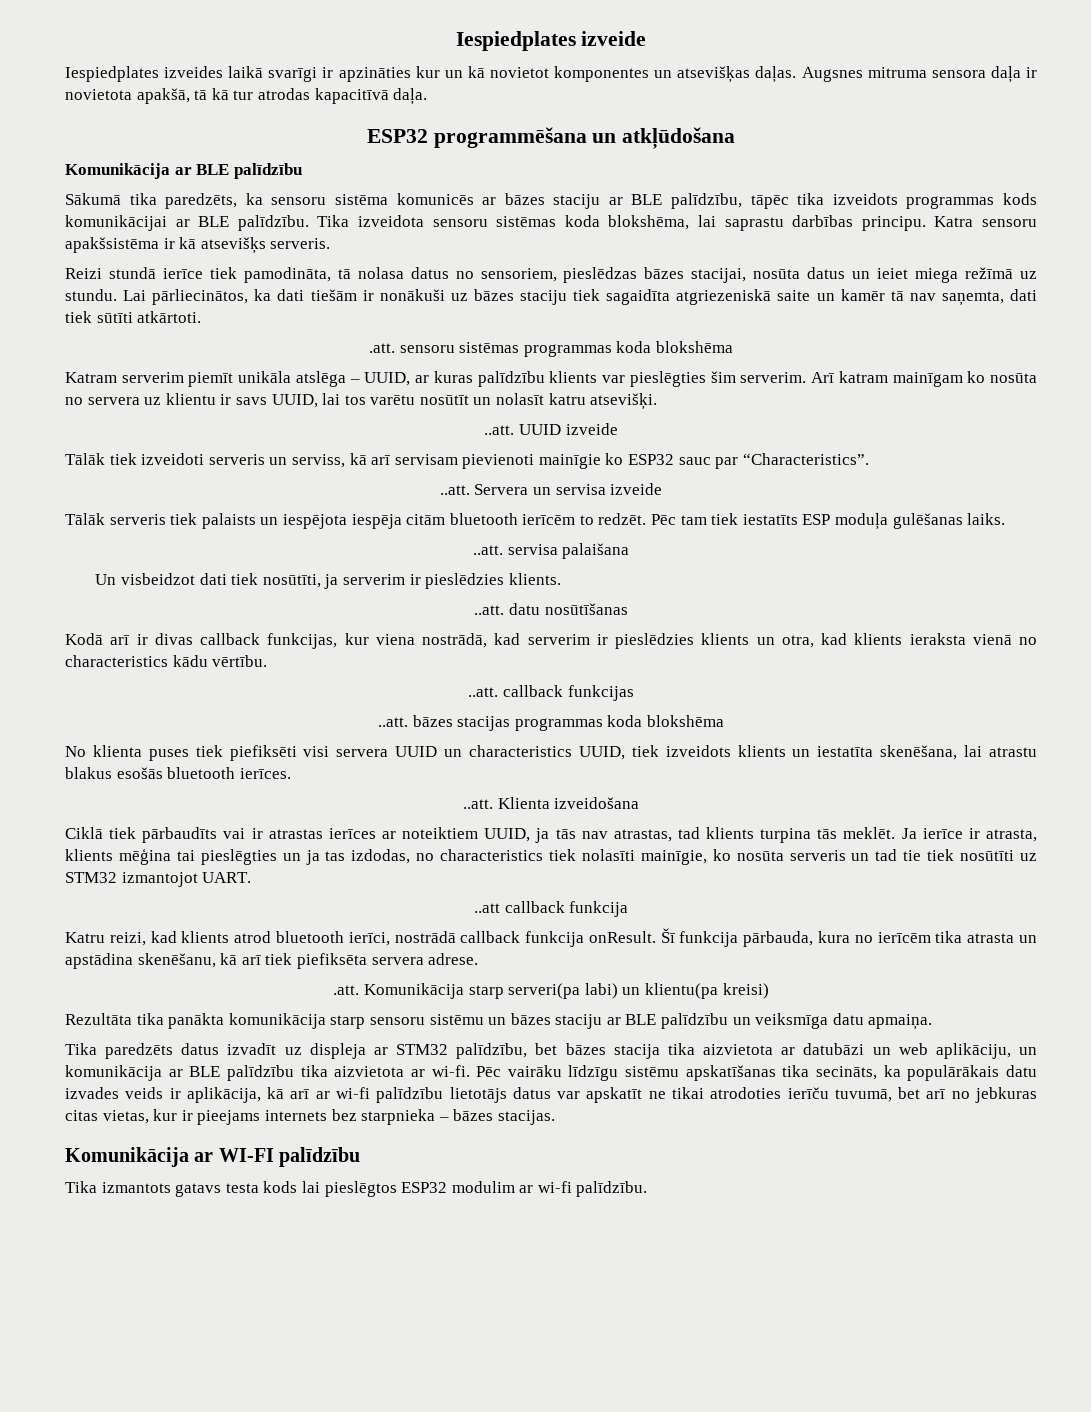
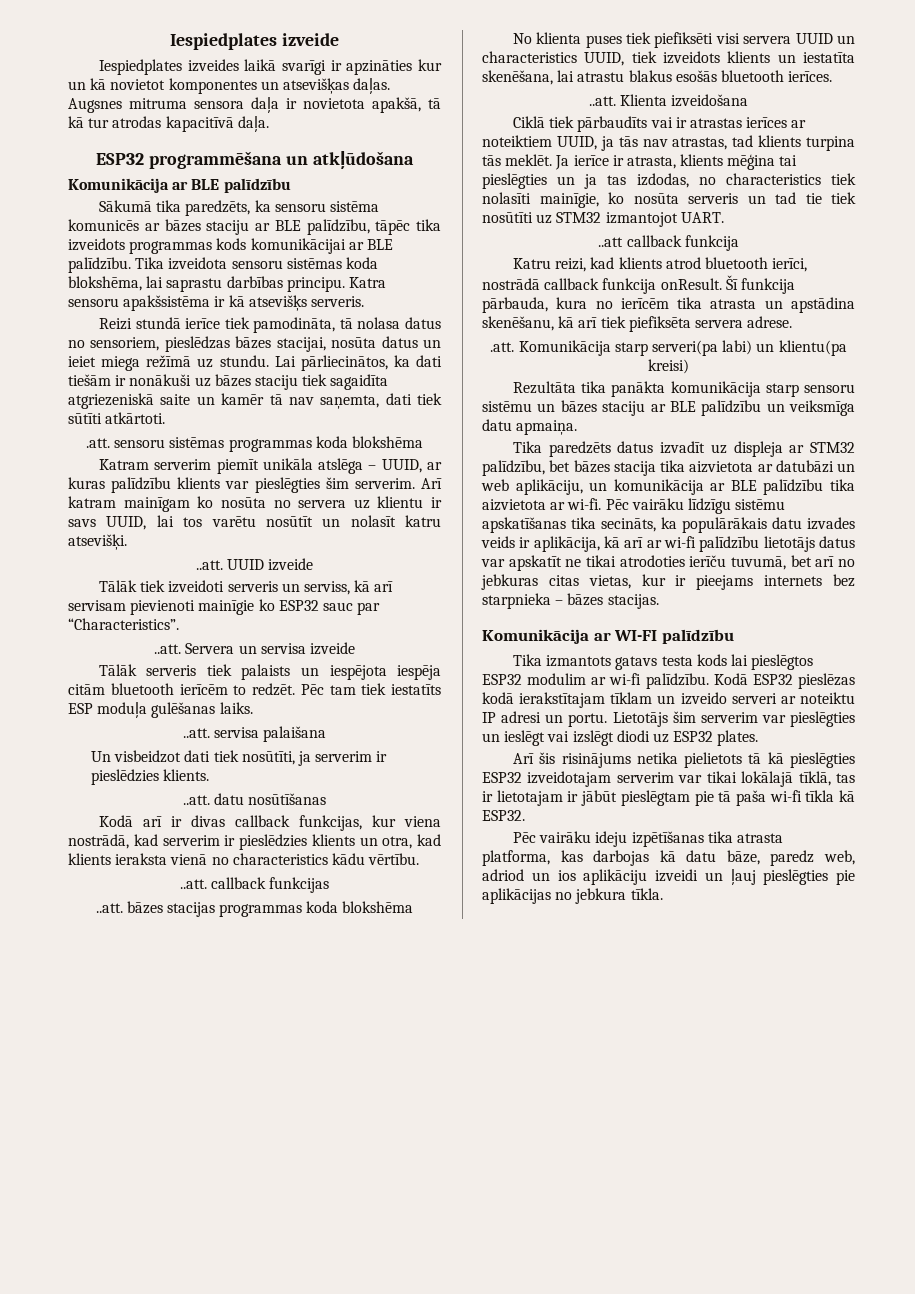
(648, 1189) none -> [713,673,855,689] [482,692,855,708] [482,711,855,727] [482,730,759,746] [512,752,855,768] [482,771,855,787] [482,790,855,806] [482,810,525,821] [512,831,783,847] [482,850,855,866] [482,869,855,885] [482,888,663,904] Kodā ESP32 pieslēzas kodā ierakstītajam tīklam un izveido serveri ar noteiktu IP adresi un portu. Lietotājs šim serverim var pieslēgties un ieslēgt vai izslēgt diodi uz ESP32 plates. // Arī šis risinājums netika pielietots tā kā pieslēgties ESP32 izveidotajam serverim var tikai lokālajā tīklā, tas ir lietotajam ir jābūt pieslēgtam pie tā paša wi-fi tīkla kā ESP32. // Pēc vairāku ideju izpētīšanas tika atrasta platforma, kas darbojas kā datu bāze, paredz web, adriod un ios aplikāciju izveidi un ļauj pieslēgties pie aplikācijas no jebkura tīkla.

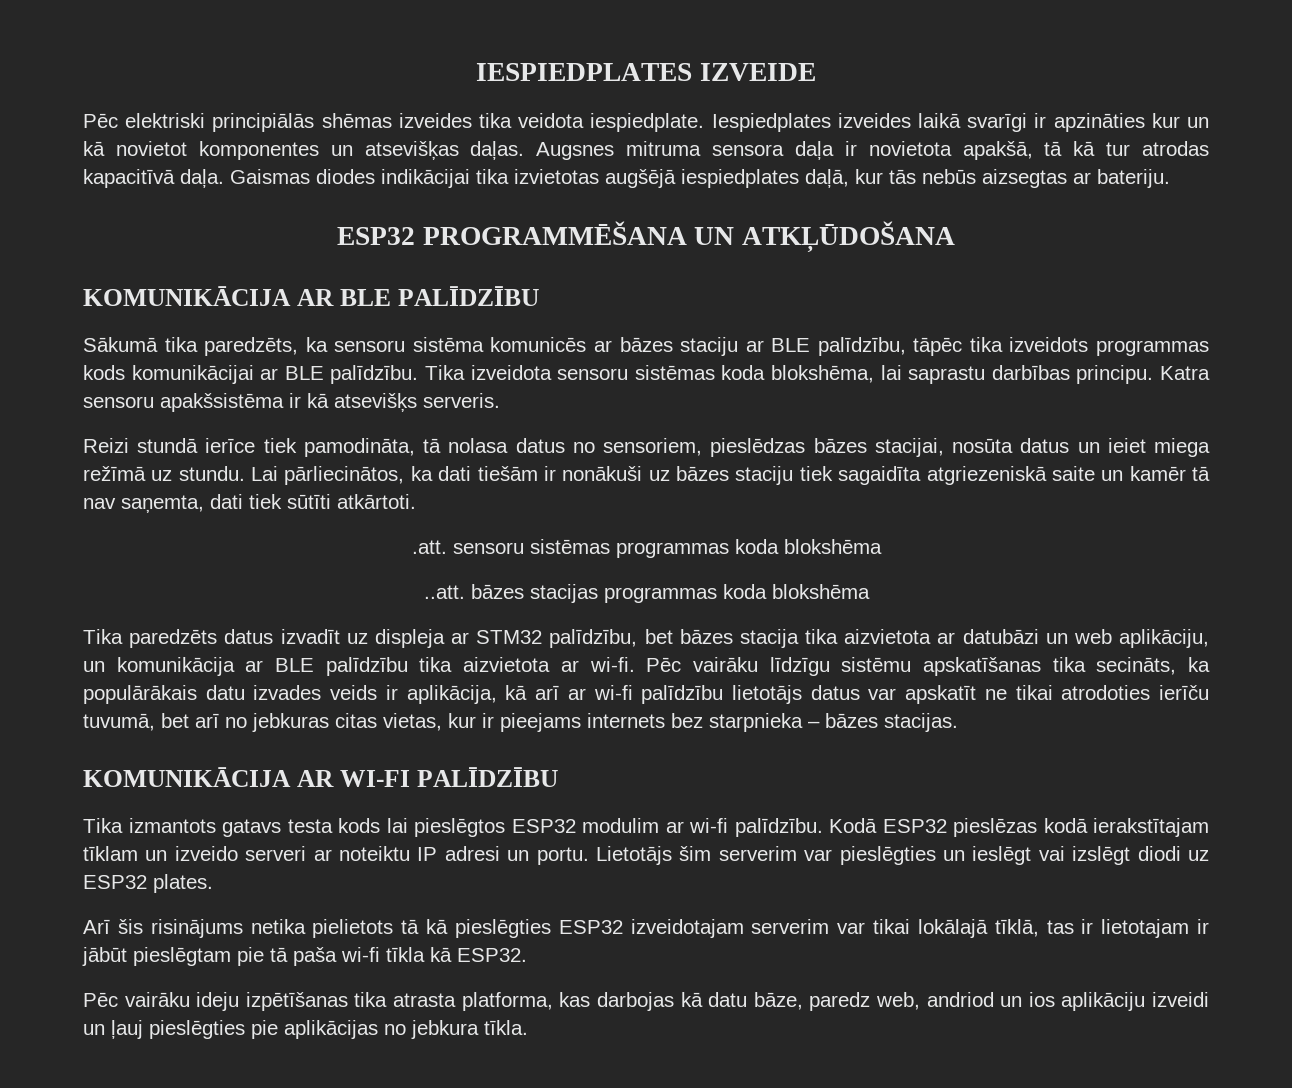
[170,33,339,50] Iespiedplates izveide // -> [476,63,816,81] [83,113,705,132] IESPIEDPLATES IZVEIDE // Pēc elektriski principiālās shēmas izveides tika veidota iespiedplate.
[96,151,414,169] [68,178,291,193] // ESP32 programmēšana un atkļūdošana // Komunikācija ar BLE palīdzību -> [230,169,1170,188] [337,221,955,253] [83,286,539,306] Gaismas diodes indikācijai tika izvietotas augšējā iespiedplates daļā, kur tās nebūs aizsegtas ar bateriju. // ESP32 PROGRAMMĒŠANA UN ATKĻŪDOŠANA // KOMUNIKĀCIJA AR BLE PALĪDZĪBU
[98,458,442,474] [68,477,443,493] [68,496,442,512] [68,515,441,530] [68,534,127,550] [195,558,314,571] [98,580,394,595] [68,599,381,615] [68,618,179,630] [154,642,355,655] [98,664,441,680] [68,683,441,696] [68,702,253,718] [182,726,327,742] [91,750,388,766] [91,769,210,785] [182,793,327,805] [98,815,442,831] [68,834,441,850] [68,853,420,865] [179,877,330,893] // Katram serverim piemīt unikāla atslēga – UUID, ar kuras palīdzību klients var pieslēgties šim serverim. Arī katram mainīgam ko nosūta no servera uz klientu ir savs UUID, lai tos varētu nosūtīt un nolasīt katru atsevišķi. // ..att. UUID izveide // Tālāk tiek izveidoti serveris un serviss, kā arī servisam pievienoti mainīgie ko ESP32 sauc par “Characteristics”. // ..att. Servera un servisa izveide // Tālāk serveris tiek palaists un iespējota iespēja citām bluetooth ierīcēm to redzēt. Pēc tam tiek iestatīts ESP moduļa gulēšanas laiks. // ..att. servisa palaišana // Un visbeidzot dati tiek nosūtīti, ja serverim ir pieslēdzies klients. // ..att. datu nosūtīšanas // Kodā arī ir divas callback funkcijas, kur viena nostrādā, kad serverim ir pieslēdzies klients un otra, kad klients ieraksta vienā no characteristics kādu vērtību. // ..att. callback funkcijas -> (882, 546) none
[512,32,855,48] [482,51,855,66] [482,70,833,85] [588,94,749,107] [512,116,807,132] [482,135,855,151] [482,154,798,170] [482,173,856,189] [482,192,856,208] [482,212,724,227] [598,235,739,251] [512,257,808,272] [482,275,795,294] [482,297,855,313] [482,316,793,332] [490,340,847,356] [648,359,689,374] [512,381,855,397] [482,400,855,416] [482,419,578,435] // No klienta puses tiek piefiksēti visi servera UUID un characteristics UUID, tiek izveidots klients un iestatīta skenēšana, lai atrastu blakus esošās bluetooth ierīces. // ..att. Klienta izveidošana // Ciklā tiek pārbaudīts vai ir atrastas ierīces ar noteiktiem UUID, ja tās nav atrastas, tad klients turpina tās meklēt. Ja ierīce ir atrasta, klients mēģina tai pieslēgties un ja tas izdodas, no characteristics tiek nolasīti mainīgie, ko nosūta serveris un tad tie tiek nosūtīti uz STM32 izmantojot UART. // ..att callback funkcija // Katru reizi, kad klients atrod bluetooth ierīci, nostrādā callback funkcija onResult. Šī funkcija pārbauda, kura no ierīcēm tika atrasta un apstādina skenēšanu, kā arī tiek piefiksēta servera adrese. // .att. Komunikācija starp serveri(pa labi) un klientu(pa kreisi) // Rezultāta tika panākta komunikācija starp sensoru sistēmu un bāzes staciju ar BLE palīdzību un veiksmīga datu apmaiņa. -> (870, 591) none
[482,629,734,644] Komunikācija ar WI-FI palīdzību -> [83,767,558,787] KOMUNIKĀCIJA AR WI-FI PALĪDZĪBU
[482,869,524,881] adriod -> [926,992,994,1007] andriod

